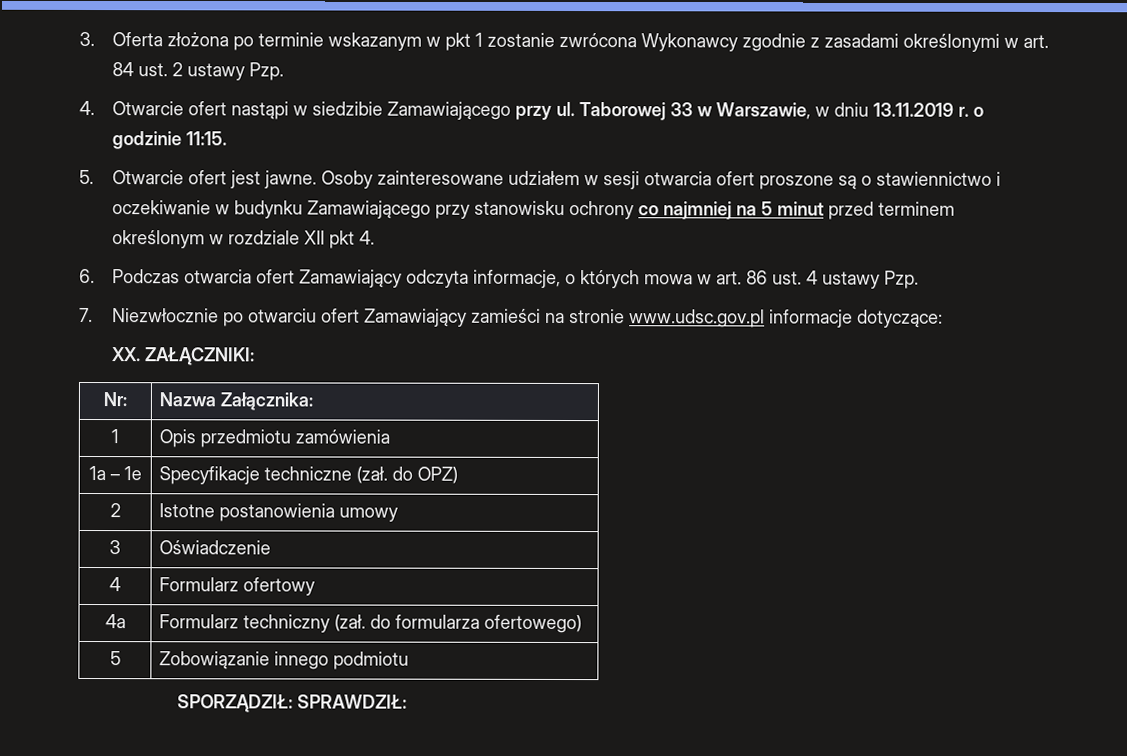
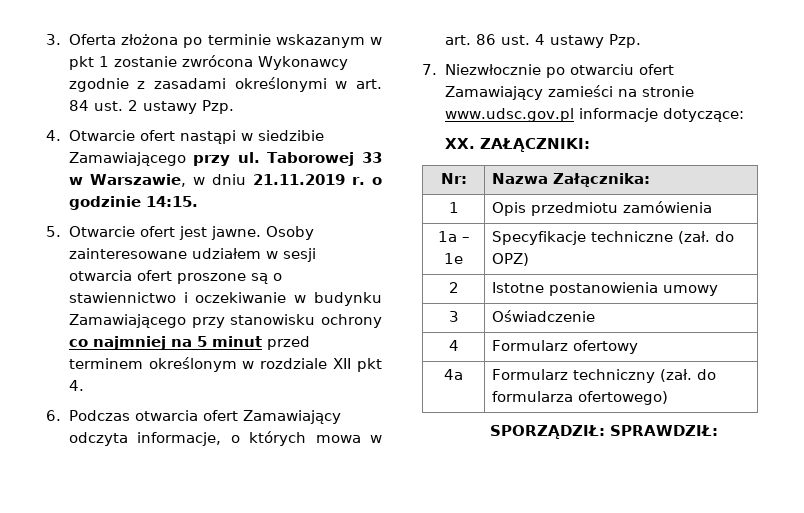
[872,102,954,117] 13.11.2019 -> [252,174,345,185] 21.11.2019
[185,131,227,146] 11:15. -> [145,196,198,207] 14:15.
[109,651,121,666] [158,651,409,670] // 5 | Zobowiązanie innego podmiotu -> (668, 398) none

